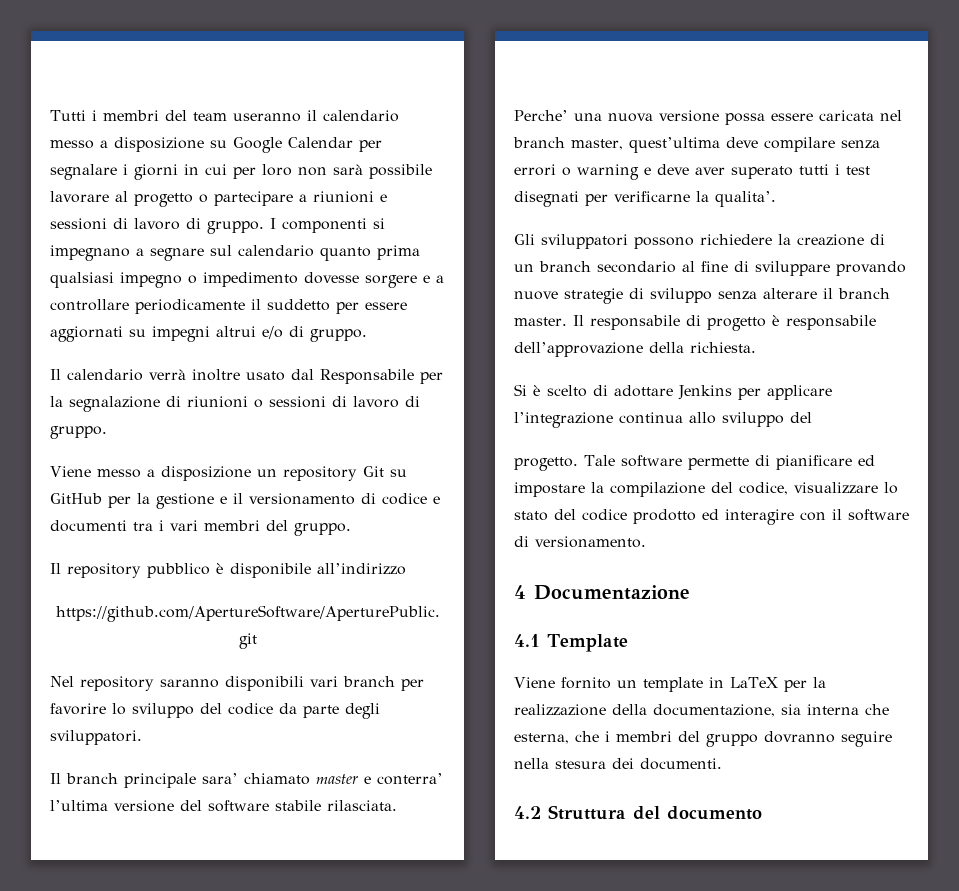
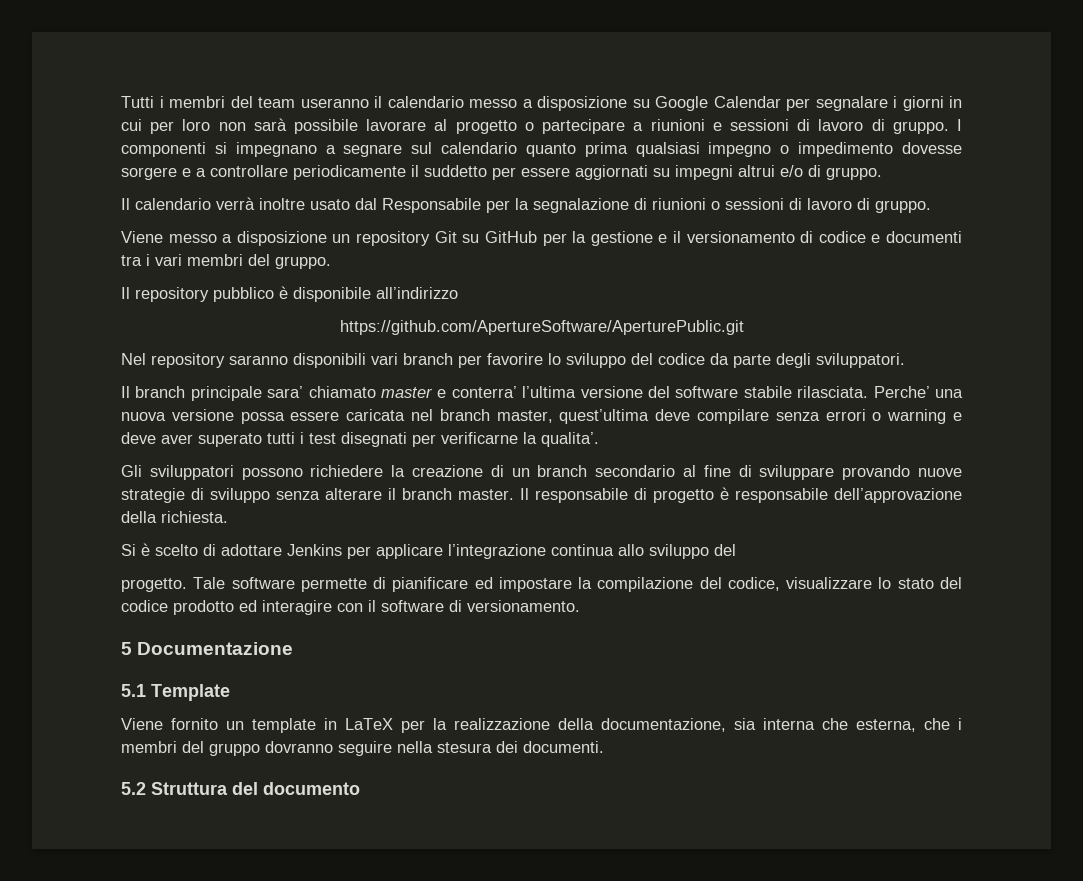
[514,585,526,599] 4 -> [121,642,132,655] 5
[514,634,540,647] 4.1 -> [121,684,146,697] 5.1
[514,806,541,819] 4.2 -> [121,782,146,795] 5.2

